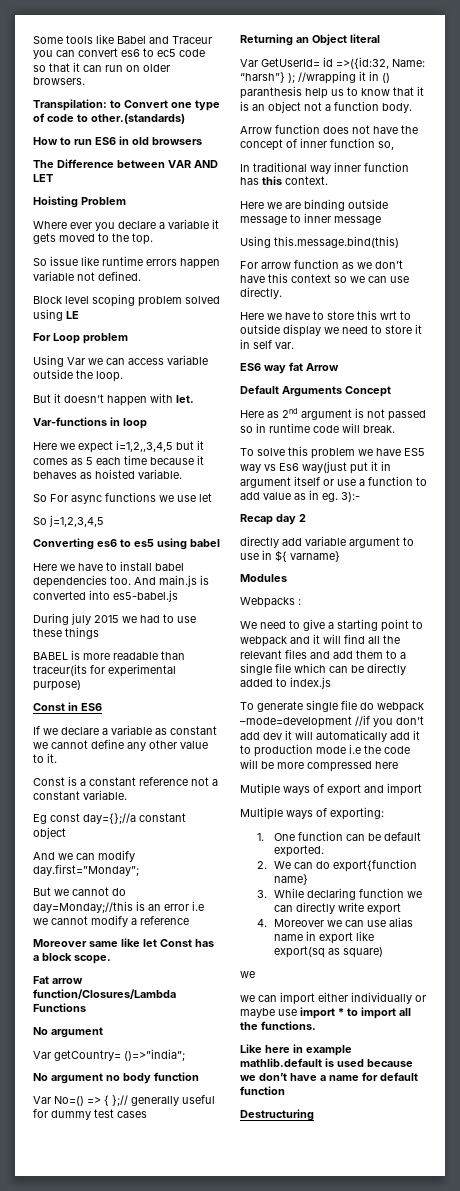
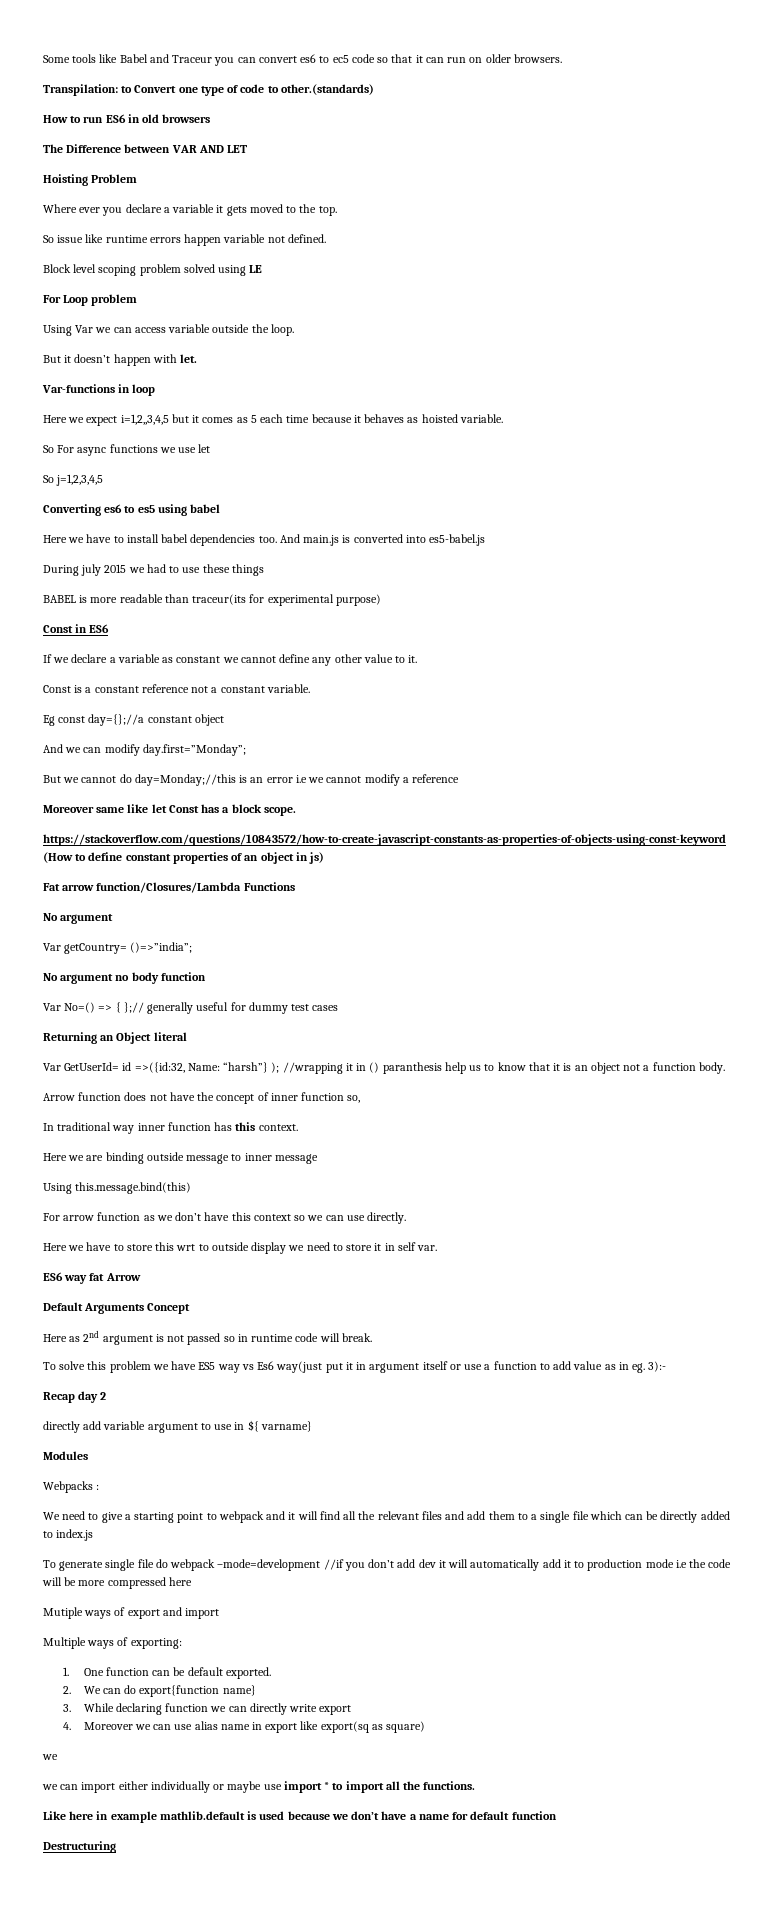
(111, 959) none -> [43,834,726,846] [43,852,325,864] // https://stackoverflow.com/questions/10843572/how-to-create-javascript-constants-as-properties-of-objects-using-const-keyword (How to define constant properties of an object in js)

